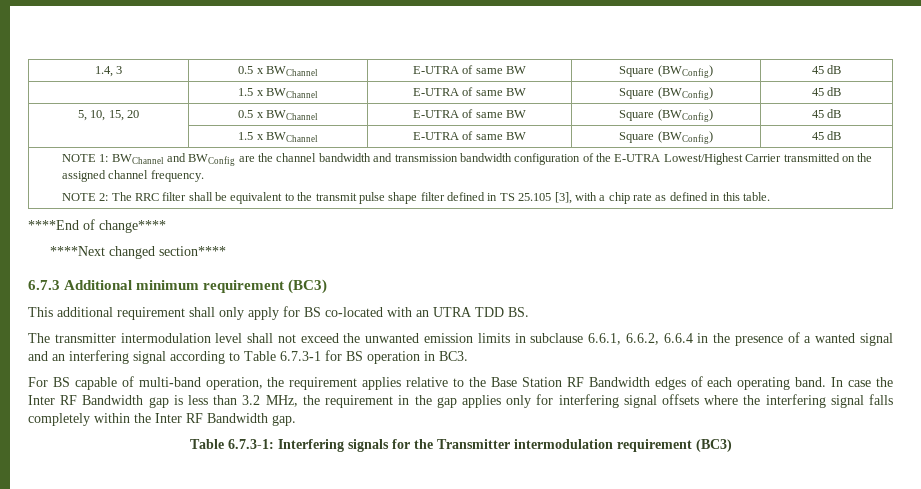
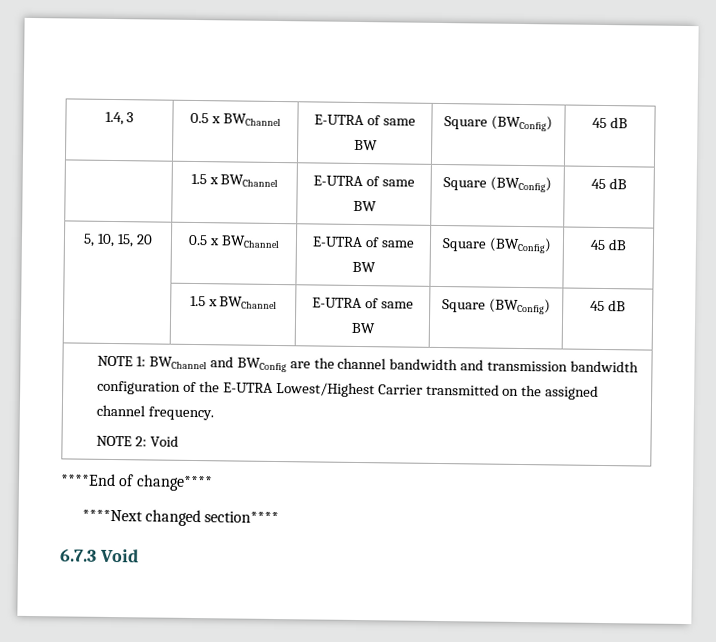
[111,192,770,204] The RRC filter shall be equivalent to the transmit pulse shape filter defined in TS 25.105 [3], with a chip rate as defined in this table. -> [149,435,179,447] Void
[64,279,328,294] [28,306,529,320] [28,332,893,346] [28,350,468,364] [28,376,894,390] [28,394,894,408] [28,413,296,426] [189,439,732,452] Additional minimum requirement (BC3) // This additional requirement shall only apply for BS co-located with an UTRA TDD BS. // The transmitter intermodulation level shall not exceed the unwanted emission limits in subclause 6.6.1, 6.6.2, 6.6.4 in the presence of a wanted signal and an interfering signal according to Table 6.7.3-1 for BS operation in BC3. // For BS capable of multi-band operation, the requirement applies relative to the Base Station RF Bandwidth edges of each operating band. In case the Inter RF Bandwidth gap is less than 3.2 MHz, the requirement in the gap applies only for interfering signal offsets where the interfering signal falls completely within the Inter RF Bandwidth gap. // Table 6.7.3-1: Interfering signals for the Transmitter intermodulation requirement (BC3) -> [99,548,139,563] Void

